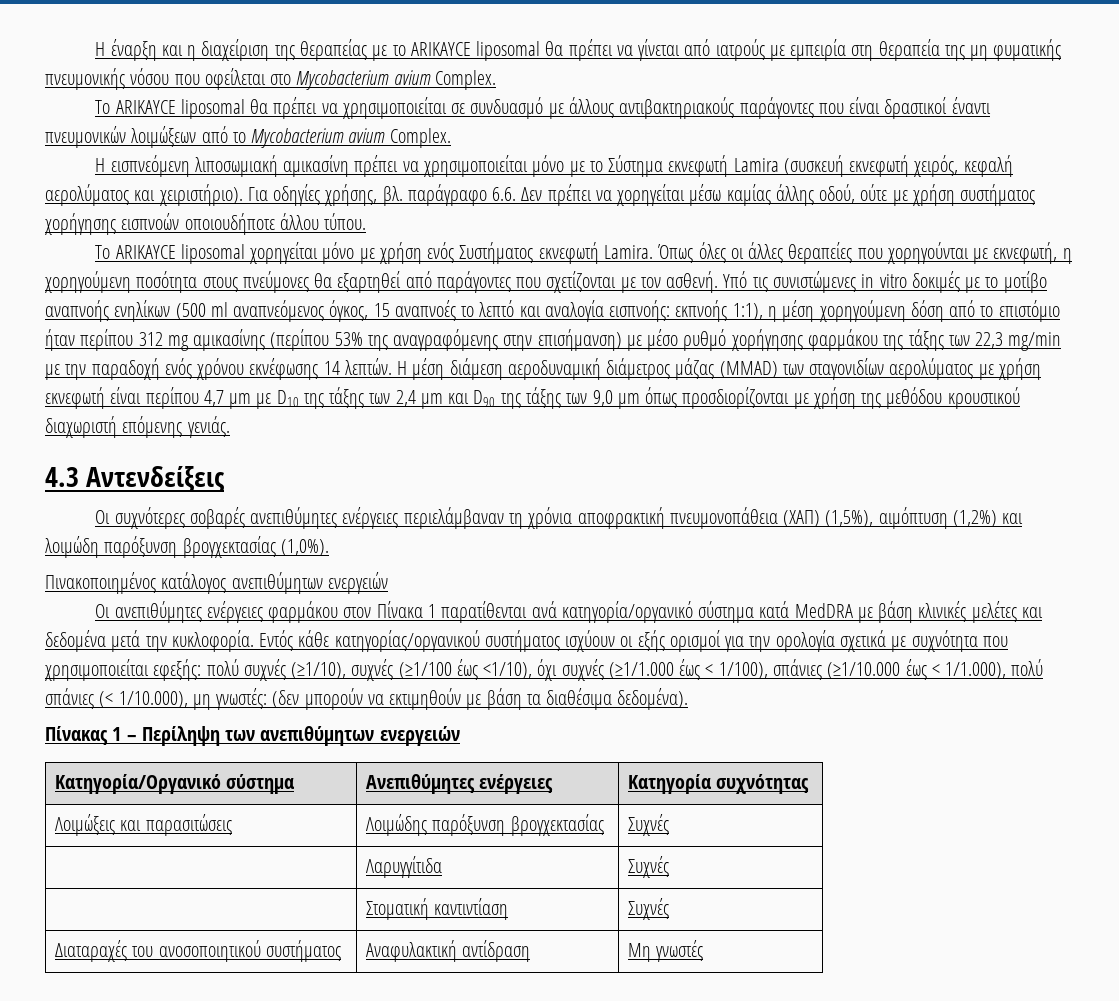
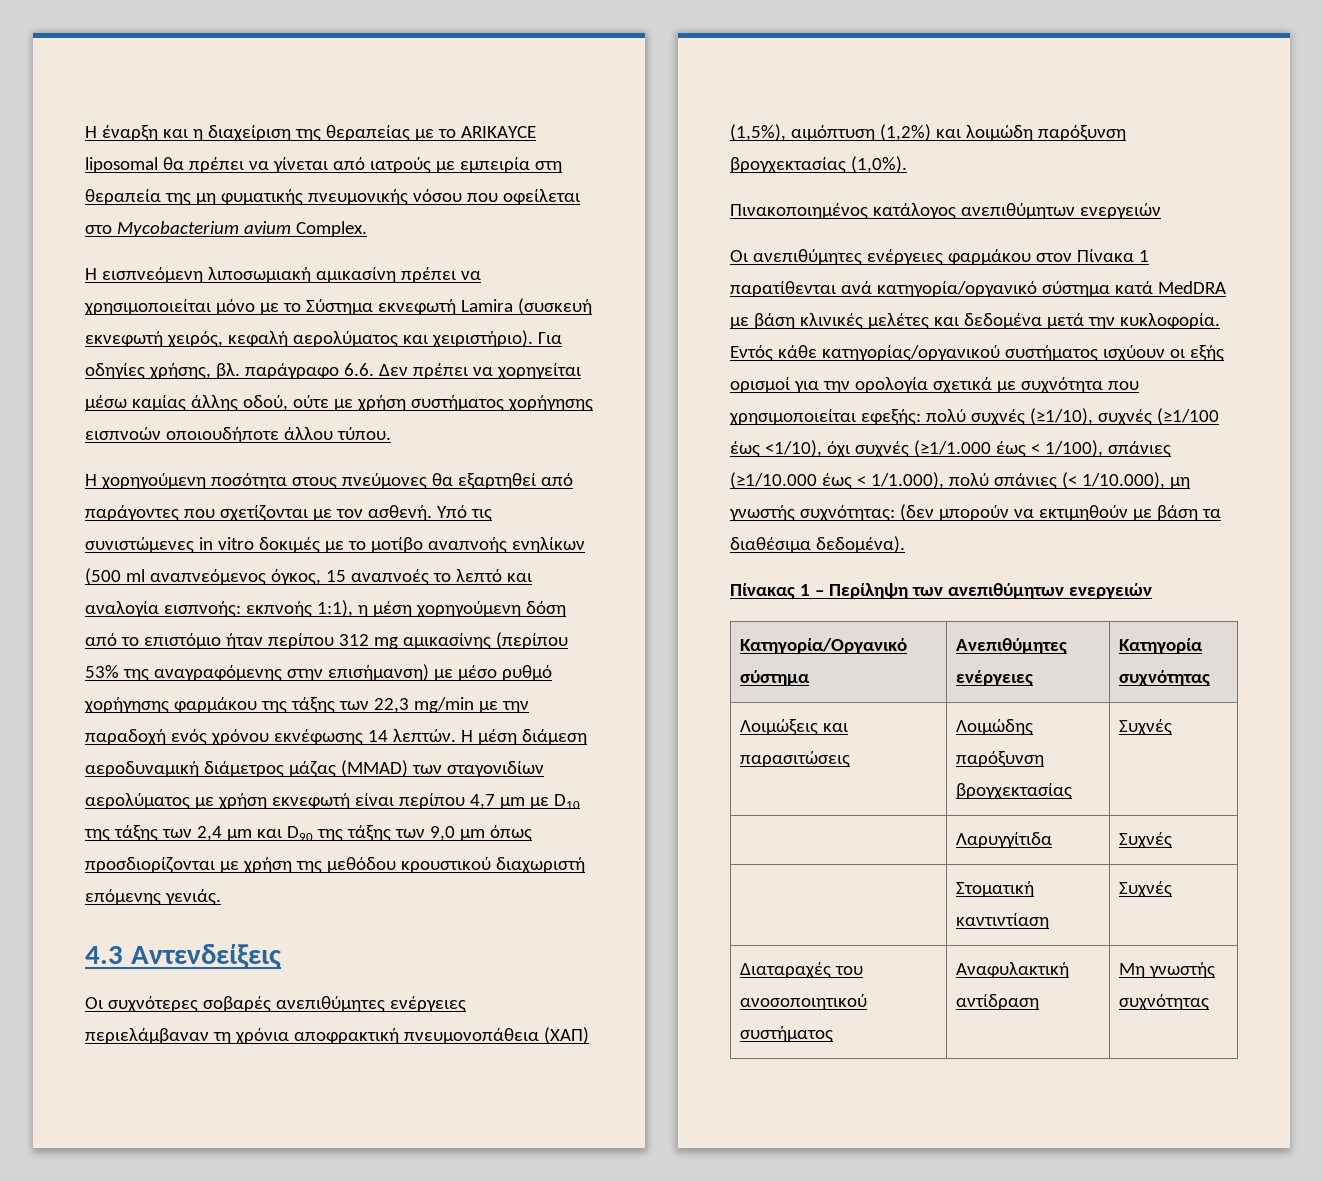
[95,97,991,119] [45,126,451,148] // Το ARIKAYCE liposomal θα πρέπει να χρησιμοποιείται σε συνδυασμό με άλλους αντιβακτηριακούς παράγοντες που είναι δραστικοί έναντι πνευμονικών λοιμώξεων από το Mycobacterium avium Complex. -> (367, 229) none
[95,242,1072,264] Το ARIKAYCE liposomal χορηγείται μόνο με χρήση ενός Συστήματος εκνεφωτή Lamira. Όπως όλες οι άλλες θεραπείες που χορηγούνται με εκνεφωτή, η -> [85,474,97,486] Η
[216,688,268,710] γνωστές: -> [729,505,895,521] γνωστής συχνότητας:
[656,940,704,962] γνωστές -> [1149,962,1216,978] [1119,994,1210,1010] γνωστής συχνότητας

